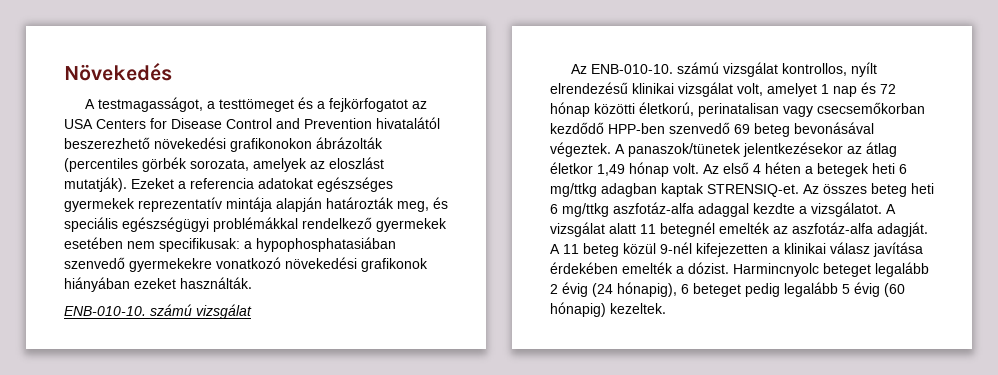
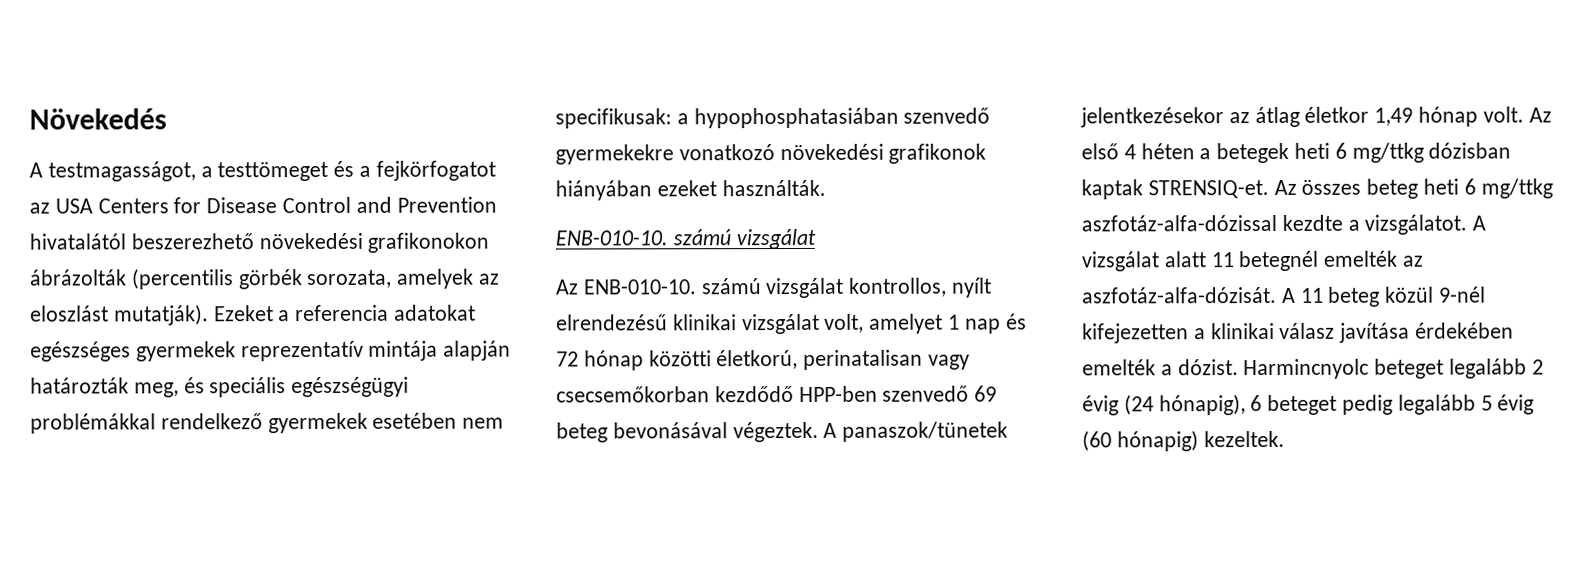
[64,158,138,172] (percentiles -> [130,268,234,290] (percentilis
[601,183,657,197] adagban -> [1428,142,1512,159] dózisban
[613,202,749,217] aszfotáz-alfa adaggal -> [1081,214,1277,232] aszfotáz-alfa-dózissal
[792,222,928,237] aszfotáz-alfa adagját. -> [1082,286,1277,304] aszfotáz-alfa-dózisát.

